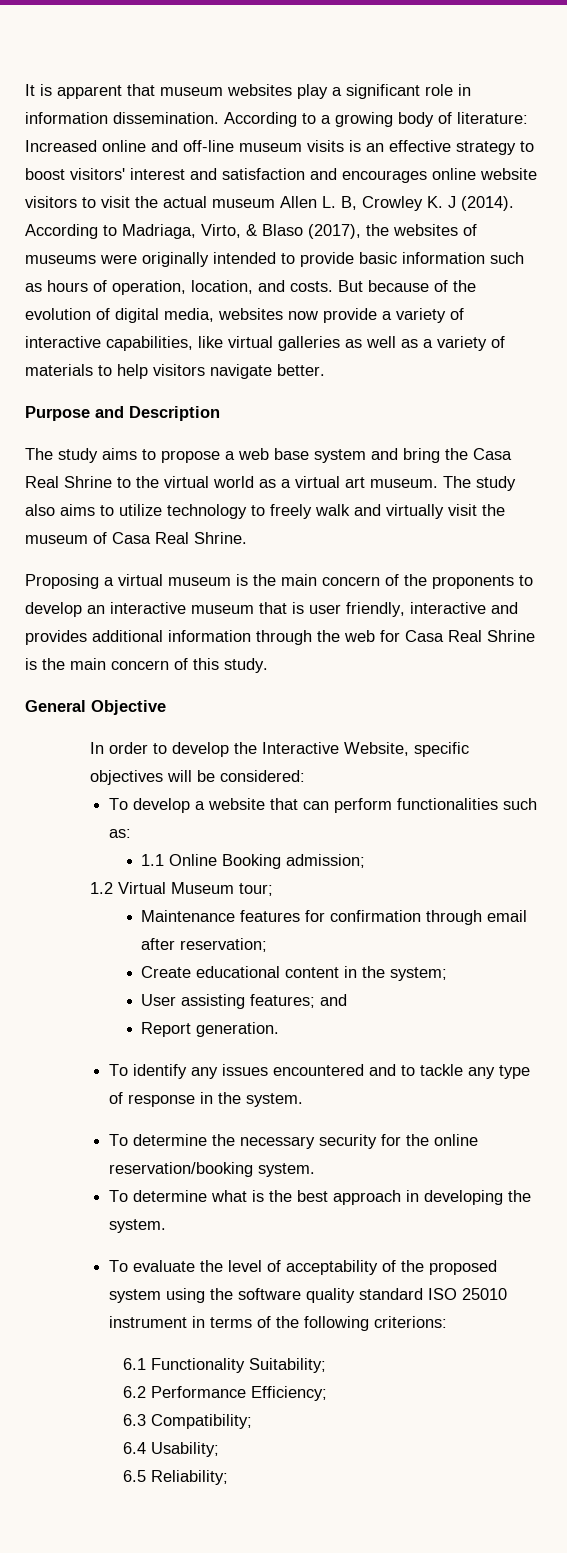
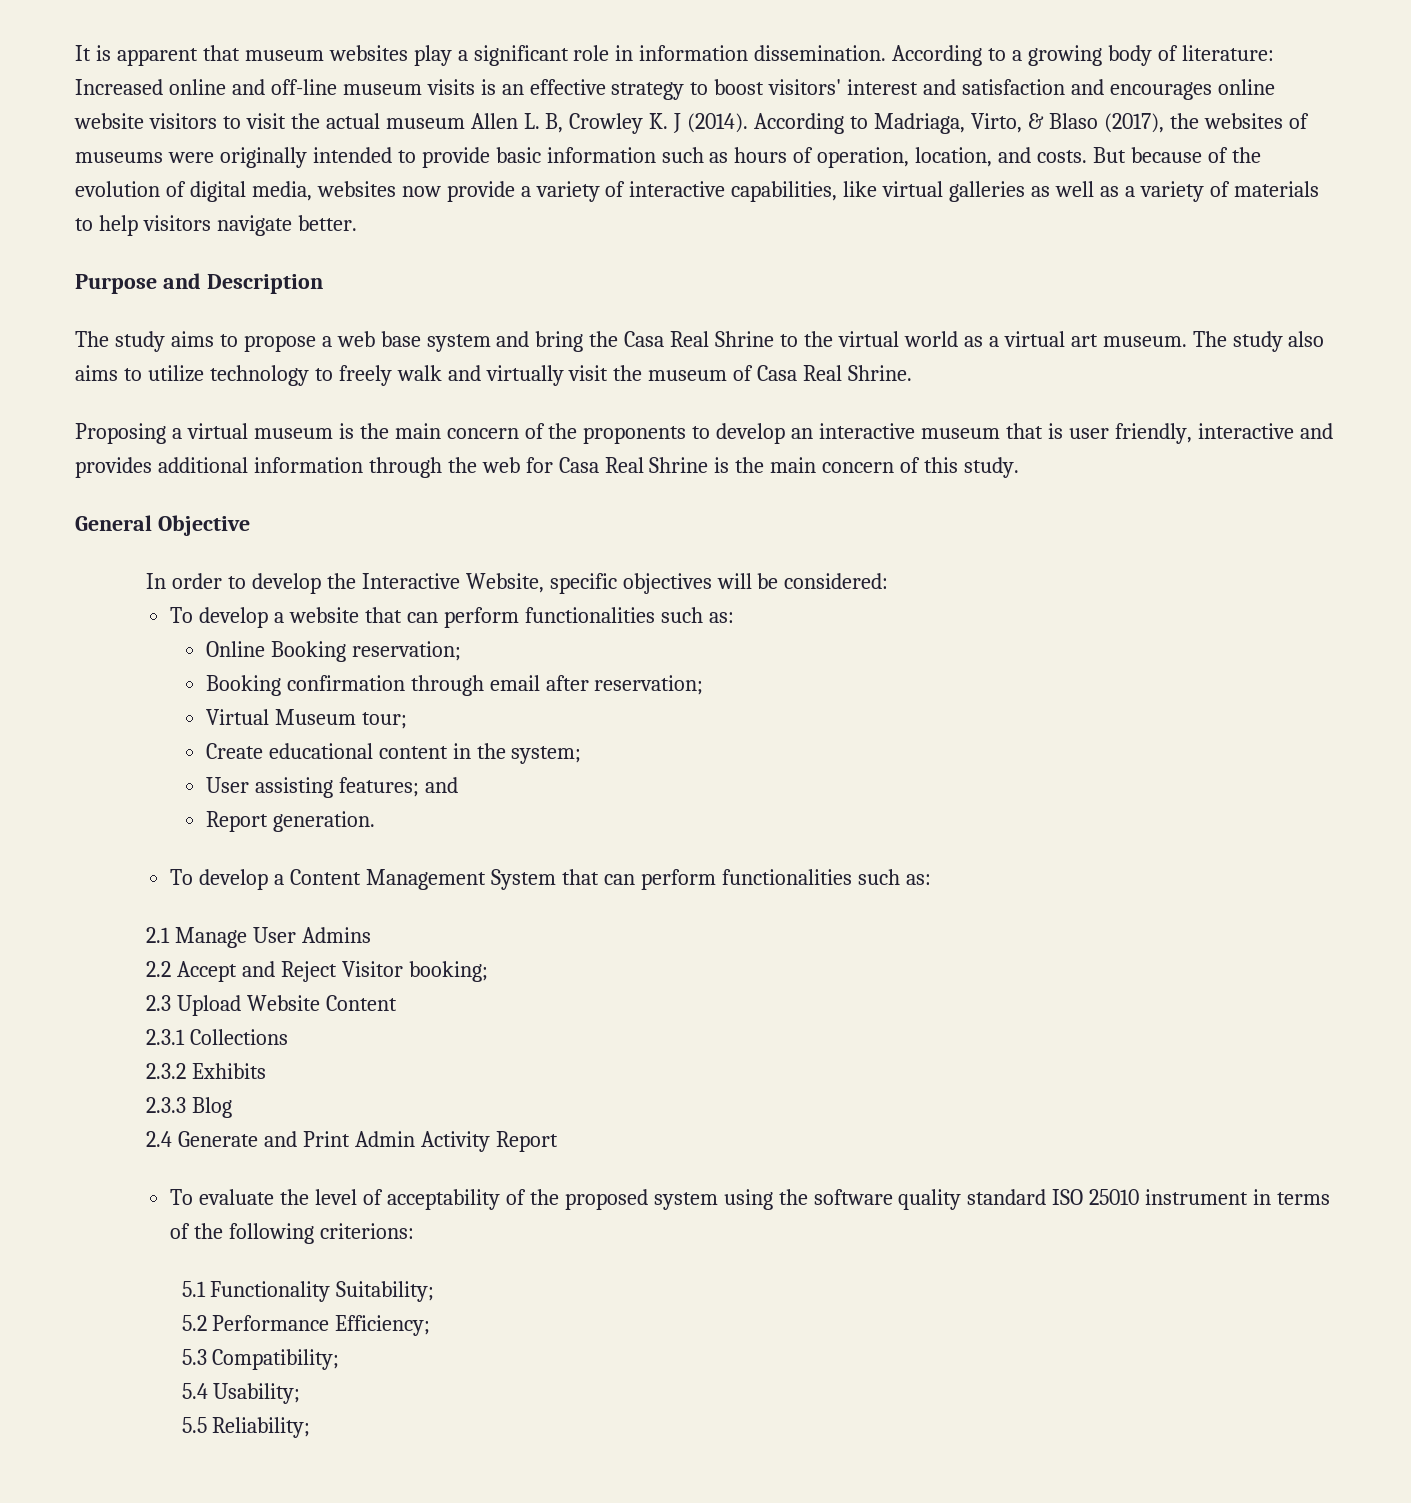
[141,854,165,866] 1.1 -> (734, 617) none
[286,854,366,868] [90,882,274,896] [141,910,326,922] admission; // 1.2 Virtual Museum tour; // Maintenance features for -> [351,641,461,661] [205,675,281,696] reservation; // Booking
(268, 945) none -> [205,709,407,729] // Virtual Museum tour;
[132,1064,530,1079] [108,1092,303,1107] [108,1134,478,1149] [108,1162,315,1177] [108,1190,531,1205] [108,1219,166,1233] identify any issues encountered and to tackle any type of response in the system. // To determine the necessary security for the online reservation/booking system. // To determine what is the best approach in developing the system. -> [199,869,931,890] [146,927,371,948] [146,961,488,982] [146,995,397,1016] [146,1029,288,1045] [146,1063,266,1079] [146,1097,232,1118] [146,1131,558,1152] develop a Content Management System that can perform functionalities such as: // 2.1 Manage User Admins // 2.2 Accept and Reject Visitor booking; // 2.3 Upload Website Content // 2.3.1 Collections // 2.3.2 Exhibits // 2.3.3 Blog // 2.4 Generate and Print Admin Activity Report
[123,1358,147,1370] 6.1 -> [181,1281,206,1297] 5.1
[123,1386,147,1398] 6.2 -> [181,1315,207,1331] 5.2
[123,1414,147,1426] 6.3 -> [181,1349,207,1365] 5.3
[123,1442,147,1454] 6.4 -> [181,1383,208,1399] 5.4
[123,1470,147,1482] 6.5 -> [181,1417,207,1433] 5.5

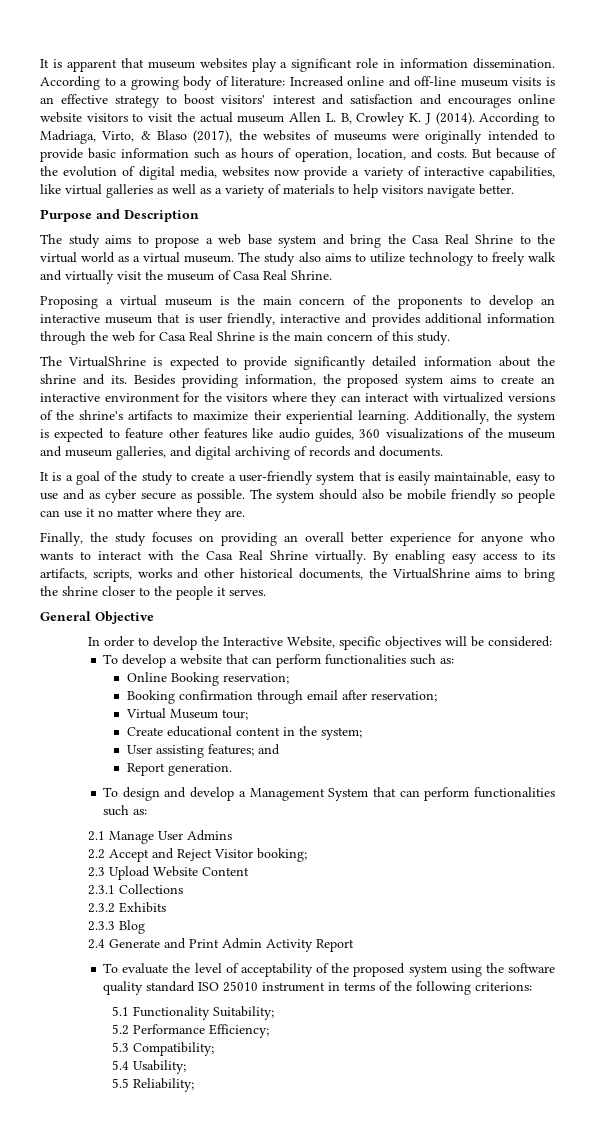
[1070,334,1098,347] art -> (181, 257) none
(1020, 467) none -> [40,356,555,370] [40,374,556,388] [40,392,555,406] [40,410,555,424] [40,428,555,442] [40,446,443,460] [40,471,555,485] [40,489,555,503] [40,507,245,521] [40,532,555,546] [40,550,555,564] [40,568,555,582] [40,586,266,600] // The VirtualShrine is expected to provide significantly detailed information about the shrine and its. Besides providing information, the proposed system aims to create an interactive environment for the visitors where they can interact with virtualized versions of the shrine's artifacts to maximize their experiential learning. Additionally, the system is expected to feature other features like audio guides, 360 visualizations of the museum and museum galleries, and digital archiving of records and documents. // It is a goal of the study to create a user-friendly system that is easily maintainable, easy to use and as cyber secure as possible. The system should also be mobile friendly so people can use it no matter where they are. // Finally, the study focuses on providing an overall better experience for anyone who wants to interact with the Casa Real Shrine virtually. By enabling easy access to its artifacts, scripts, works and other historical documents, the VirtualShrine aims to bring the shrine closer to the people it serves.
[199,869,362,890] develop a Content -> [122,787,246,801] design and develop a

